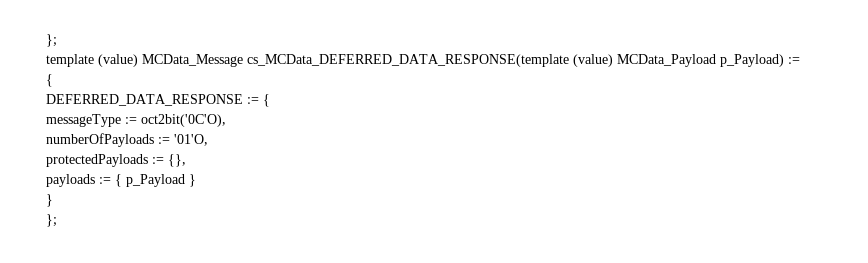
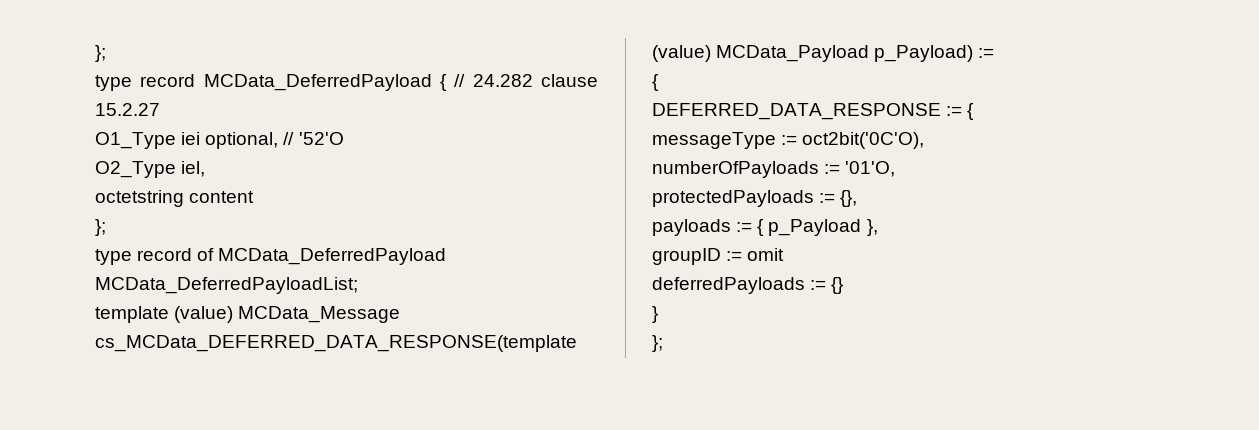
[46,34,57,47] }; -> [95,45,106,62] [95,74,598,91] [95,103,160,116] [95,132,344,149] [95,161,206,178] [95,190,255,207] [95,219,106,236] [95,248,447,265] [95,277,358,294] }; // type record MCData_DeferredPayload { // 24.282 clause 15.2.27 // O1_Type iei optional, // '52'O // O2_Type iel, // octetstring content // }; // type record of MCData_DeferredPayload MCData_DeferredPayloadList;
[189,174,196,187] } -> [866,219,878,236] [652,248,785,265] [652,277,844,294] }, // groupID := omit // deferredPayloads := {}

